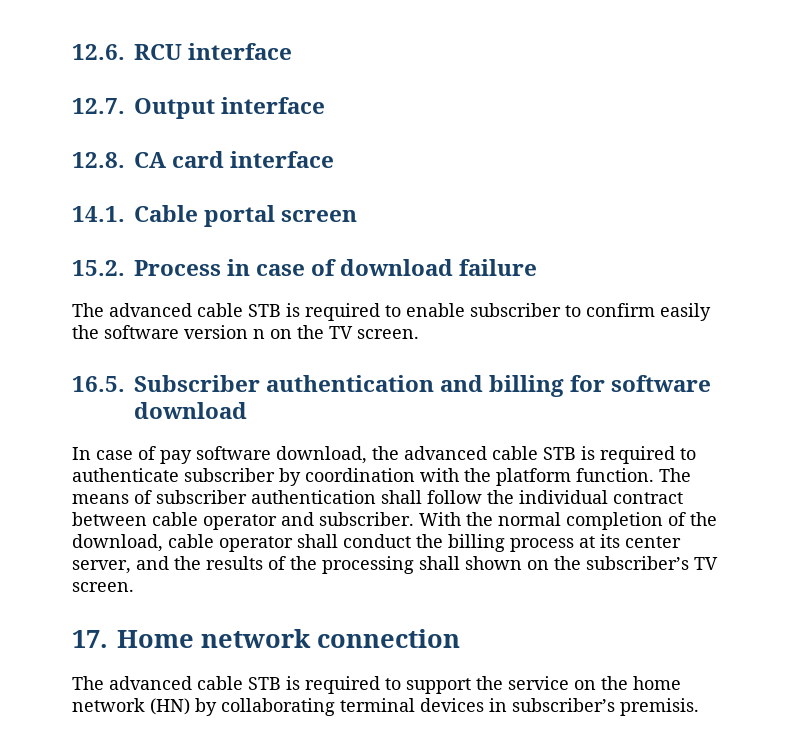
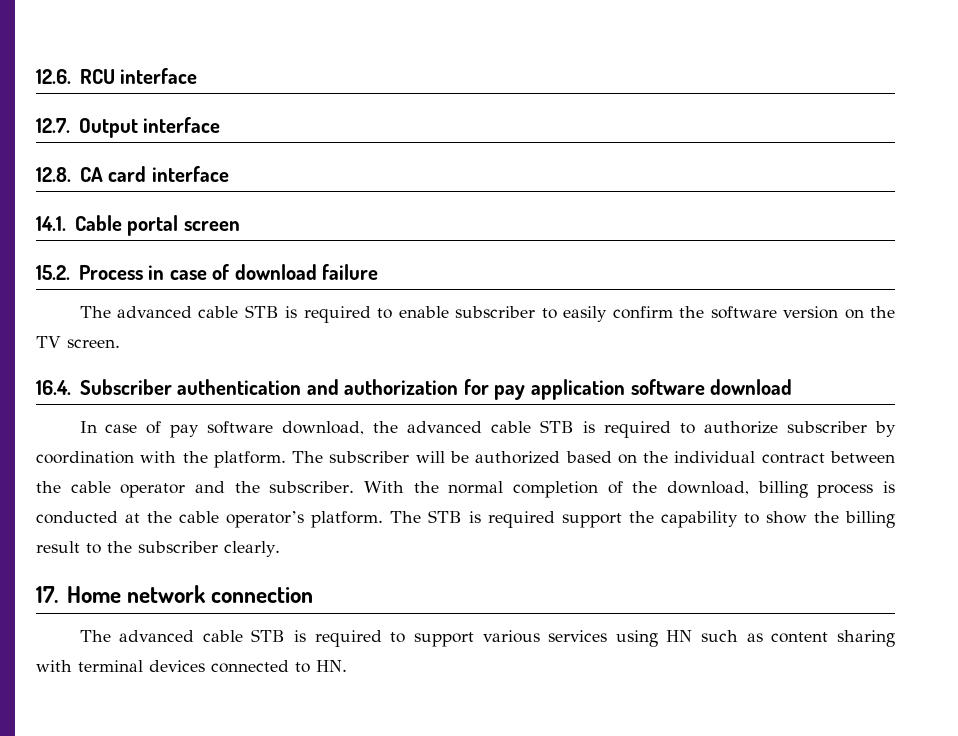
[586,303,711,321] confirm easily -> [563,306,673,322] easily confirm
[253,329,265,339] n -> (839, 312) none
[72,376,125,392] 16.5. -> [36,380,71,395] 16.4.
[489,375,606,397] billing for -> [344,379,625,400] authorization for pay application
[72,468,179,482] authenticate -> [704,421,779,434] authorize
[496,468,691,486] [72,490,482,504] platform function. The means of subscriber authentication shall follow -> [213,451,637,468] platform. The subscriber will be authorized based on
(147, 519) none -> [36,481,61,493] the
(314, 519) none -> [234,481,260,493] the
[168,534,681,552] [72,556,718,574] [72,582,134,592] cable operator shall conduct the billing process at its center server, and the results of the processing shall shown on the subscriber’s TV screen. -> [757,481,895,498] [36,510,895,528] [36,541,280,557] billing process is conducted at the cable operator’s platform. The STB is required support the capability to show the billing result to the subscriber clearly.
[476,676,681,690] [72,698,699,716] the service on the home network (HN) by collaborating terminal devices in subscriber’s premisis. -> [482,630,895,647] [36,660,347,673] various services using HN such as content sharing with terminal devices connected to HN.

